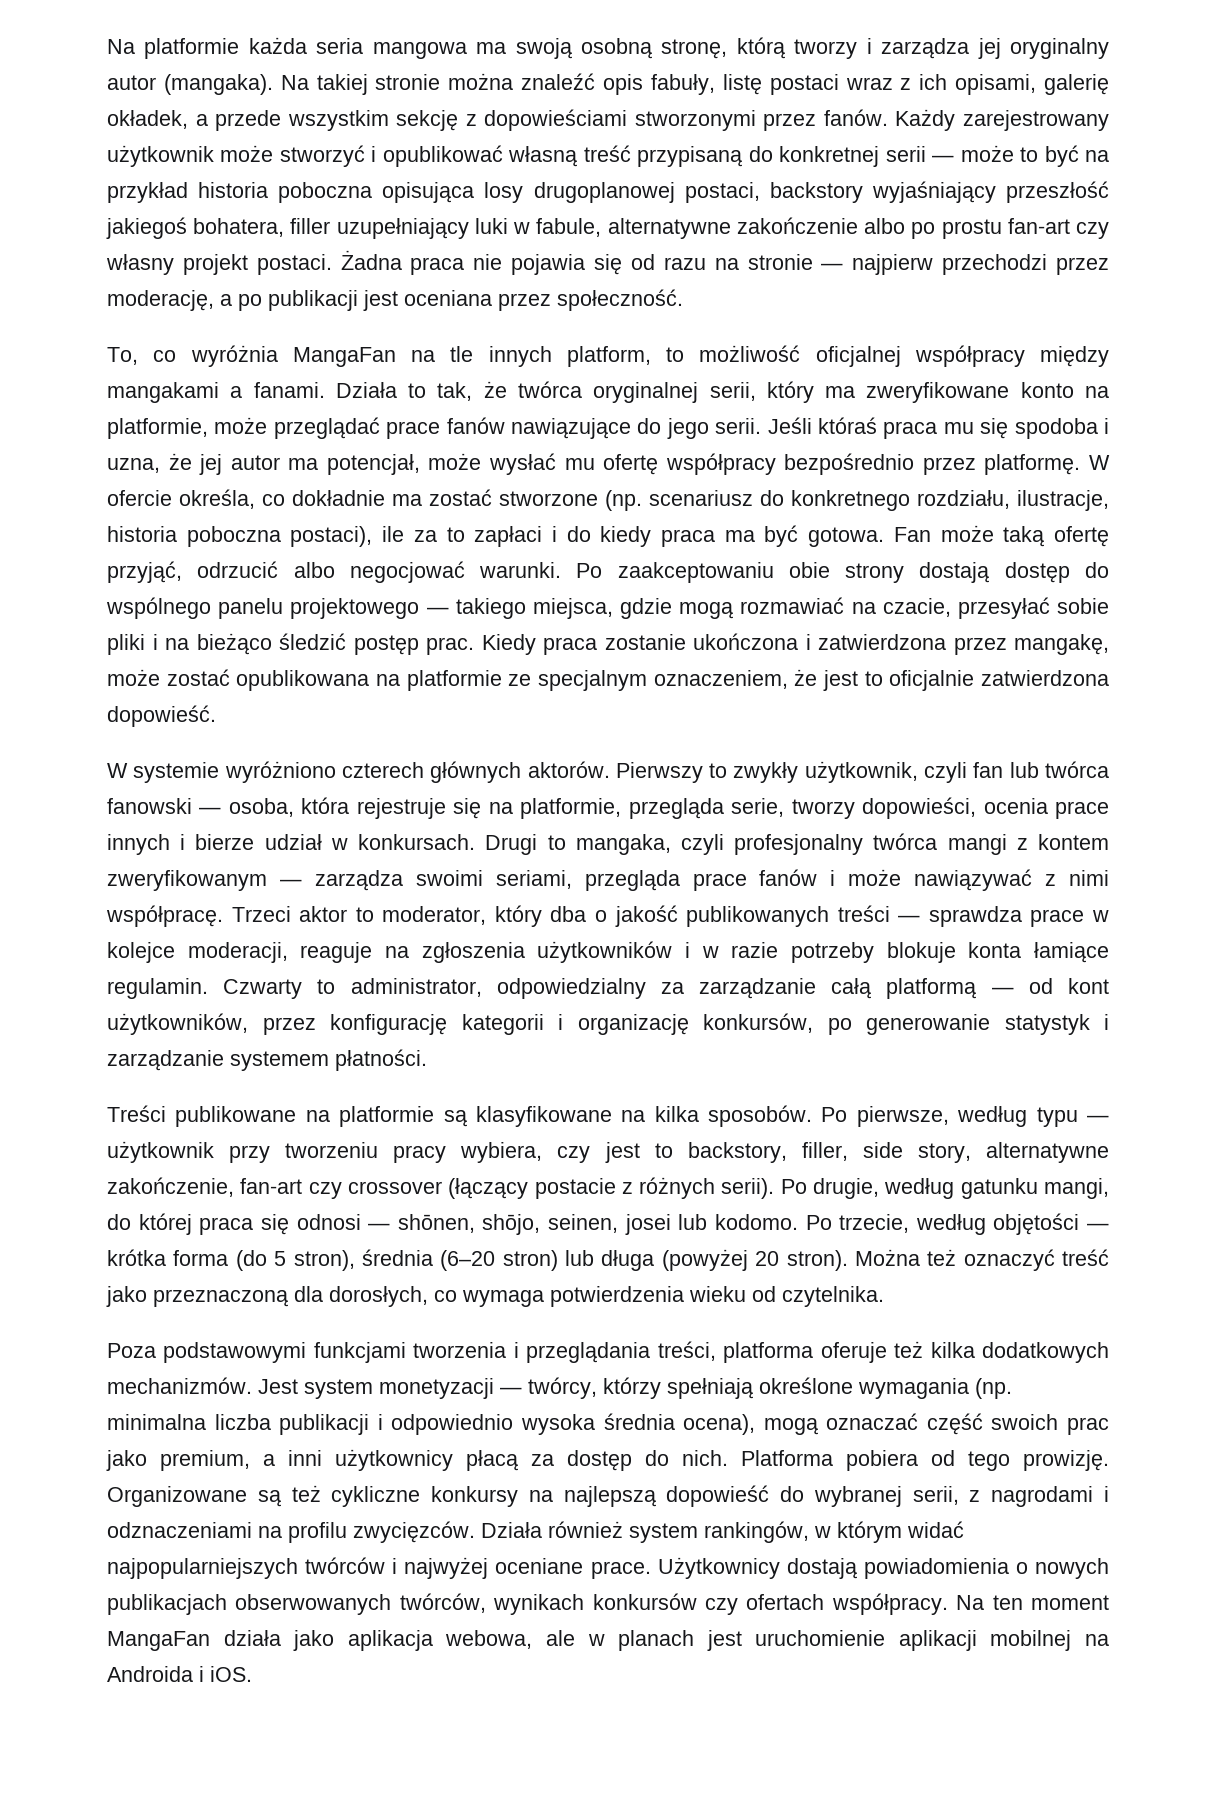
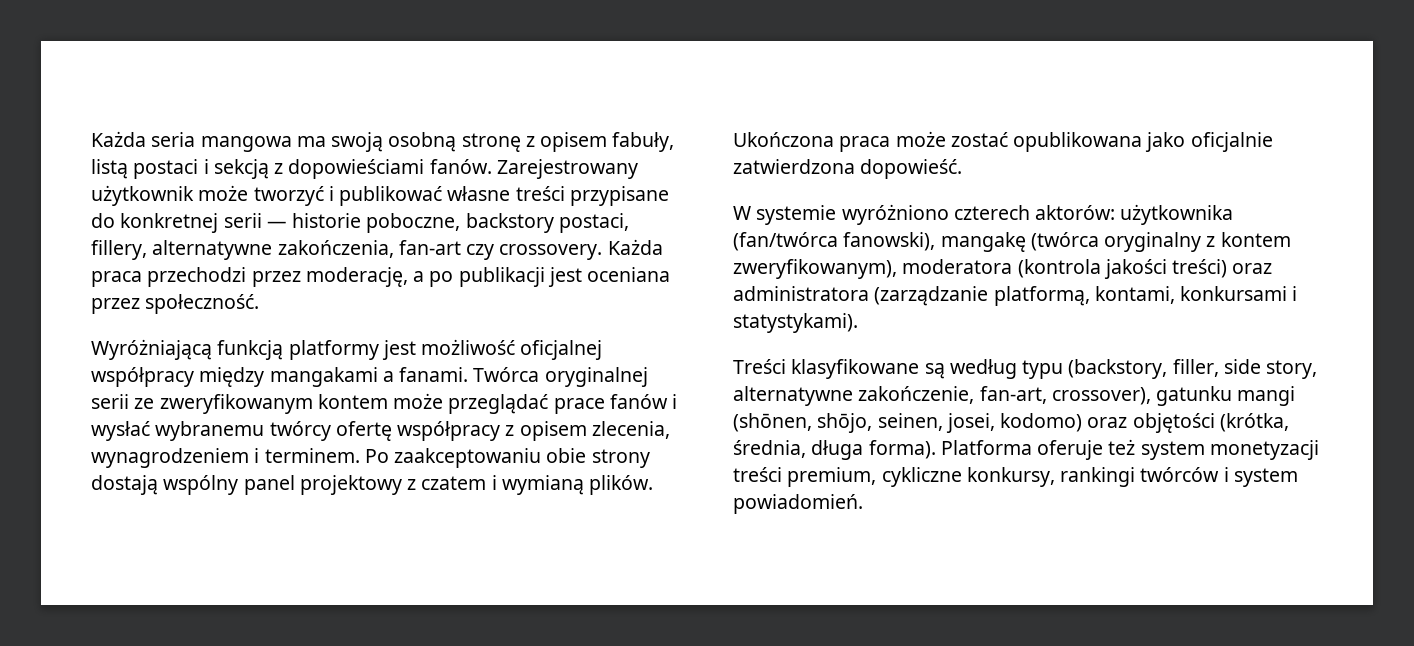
[107,37,307,59] Na platformie każda -> [91,131,146,147] Każda
[661,37,1109,59] [107,73,1109,95] [107,109,1109,131] [107,145,1110,167] [107,181,1109,203] [106,217,1110,239] [106,250,934,275] stronę, którą tworzy i zarządza jej oryginalny autor (mangaka). Na takiej stronie można znaleźć opis fabuły, listę postaci wraz z ich opisami, galerię okładek, a przede wszystkim sekcję z dopowieściami stworzonymi przez fanów. Każdy zarejestrowany użytkownik może stworzyć i opublikować własną treść przypisaną do konkretnej serii — może to być na przykład historia poboczna opisująca losy drugoplanowej postaci, backstory wyjaśniający przeszłość jakiegoś bohatera, filler uzupełniający luki w fabule, alternatywne zakończenie albo po prostu fan-art czy własny projekt postaci. Żadna praca nie pojawia się od razu na stronie — najpierw -> [461,132,675,152] [91,159,638,179] [91,185,669,206] [91,213,629,233] [91,239,663,260] [91,271,142,287] stronę z opisem fabuły, listą postaci i sekcją z dopowieściami fanów. Zarejestrowany użytkownik może tworzyć i publikować własne treści przypisane do konkretnej serii — historie poboczne, backstory postaci, fillery, alternatywne zakończenia, fan-art czy crossovery. Każda praca
[107,345,684,367] To, co wyróżnia MangaFan na tle innych platform, to -> [91,339,416,360] Wyróżniającą funkcją platformy jest
[335,381,1110,403] [107,417,1109,439] [107,453,1110,475] [107,489,1109,511] [107,525,1110,547] [107,561,562,583] Działa to tak, że twórca oryginalnej serii, który ma zweryfikowane konto na platformie, może przeglądać prace fanów nawiązujące do jego serii. Jeśli któraś praca mu się spodoba i uzna, że jej autor ma potencjał, może wysłać mu ofertę współpracy bezpośrednio przez platformę. W ofercie określa, co dokładnie ma zostać stworzone (np. scenariusz do konkretnego rozdziału, ilustracje, historia poboczna postaci), ile za to zapłaci i do kiedy praca ma być gotowa. Fan może taką ofertę przyjąć, odrzucić albo negocjować warunki. -> [473,367,648,387] [91,393,678,414] [91,421,670,441] [91,448,360,468] Twórca oryginalnej serii ze zweryfikowanym kontem może przeglądać prace fanów i wysłać wybranemu twórcy ofertę współpracy z opisem zlecenia, wynagrodzeniem i terminem.
[1004,562,1109,583] [106,597,1109,619] [107,633,1109,655] [107,669,883,691] dostęp do wspólnego panelu projektowego — takiego miejsca, gdzie mogą rozmawiać na czacie, przesyłać sobie pliki i na bieżąco śledzić postęp prac. Kiedy praca zostanie ukończona i zatwierdzona przez mangakę, może zostać opublikowana na platformie ze specjalnym oznaczeniem, że jest to -> [163,475,654,495] [733,131,1186,152] wspólny panel projektowy z czatem i wymianą plików. Ukończona praca może zostać opublikowana jako
[430,761,1109,783] [107,797,1109,819] [107,833,1109,855] [107,869,1109,891] [106,905,1109,927] [107,941,1109,963] [107,978,1109,999] [107,1013,1109,1035] [107,1049,427,1071] [107,1105,1109,1127] [107,1141,787,1163] głównych aktorów. Pierwszy to zwykły użytkownik, czyli fan lub twórca fanowski — osoba, która rejestruje się na platformie, przegląda serie, tworzy dopowieści, ocenia prace innych i bierze udział w konkursach. Drugi to mangaka, czyli profesjonalny twórca mangi z kontem zweryfikowanym — zarządza swoimi seriami, przegląda prace fanów i może nawiązywać z nimi współpracę. Trzeci aktor to moderator, który dba o jakość publikowanych treści — sprawdza prace w kolejce moderacji, reaguje na zgłoszenia użytkowników i w razie potrzeby blokuje konta łamiące regulamin. Czwarty to administrator, odpowiedzialny za zarządzanie całą platformą — od kont użytkowników, przez konfigurację kategorii i organizację konkursów, po generowanie statystyk i zarządzanie systemem płatności. // Treści publikowane na platformie są klasyfikowane na kilka sposobów. Po pierwsze, według typu — użytkownik przy tworzeniu pracy wybiera, czy jest to backstory, -> [1035,204,1234,225] [733,232,1291,252] [733,259,1273,279] [733,286,1298,306] [733,313,858,333] [733,359,1168,379] aktorów: użytkownika (fan/twórca fanowski), mangakę (twórca oryginalny z kontem zweryfikowanym), moderatora (kontrola jakości treści) oraz administratora (zarządzanie platformą, kontami, konkursami i statystykami). // Treści klasyfikowane są według typu (backstory,
[240,1177,1109,1199] [107,1213,1109,1235] [107,1249,1109,1271] [106,1286,884,1307] [107,1341,1110,1363] [107,1377,1012,1399] [107,1413,1109,1435] [106,1449,1109,1471] [107,1485,1109,1507] [107,1521,964,1543] [107,1557,1110,1579] [107,1593,1109,1615] [107,1630,1109,1651] [107,1666,252,1682] fan-art czy crossover (łączący postacie z różnych serii). Po drugie, według gatunku mangi, do której praca się odnosi — shōnen, shōjo, seinen, josei lub kodomo. Po trzecie, według objętości — krótka forma (do 5 stron), średnia (6–20 stron) lub długa (powyżej 20 stron). Można też oznaczyć treść jako przeznaczoną dla dorosłych, co wymaga potwierdzenia wieku od czytelnika. // Poza podstawowymi funkcjami tworzenia i przeglądania treści, platforma oferuje też kilka dodatkowych mechanizmów. Jest system monetyzacji — twórcy, którzy spełniają określone wymagania (np. minimalna liczba publikacji i odpowiednio wysoka średnia ocena), mogą oznaczać część swoich prac jako premium, a inni użytkownicy płacą za dostęp do nich. Platforma pobiera od tego prowizję. Organizowane są też cykliczne konkursy na najlepszą dopowieść do wybranej serii, z nagrodami i odznaczeniami na profilu zwycięzców. Działa również system rankingów, w którym widać najpopularniejszych twórców i najwyżej oceniane prace. Użytkownicy dostają powiadomienia o nowych publikacjach obserwowanych twórców, wynikach konkursów czy ofertach współpracy. Na ten moment MangaFan działa jako aplikacja webowa, ale w planach jest uruchomienie aplikacji mobilnej na Androida i iOS. -> [979,386,1296,406] [733,413,1289,433] [733,439,1319,460] [733,467,1298,487] [733,494,863,514] fan-art, crossover), gatunku mangi (shōnen, shōjo, seinen, josei, kodomo) oraz objętości (krótka, średnia, długa forma). Platforma oferuje też system monetyzacji treści premium, cykliczne konkursy, rankingi twórców i system powiadomień.

